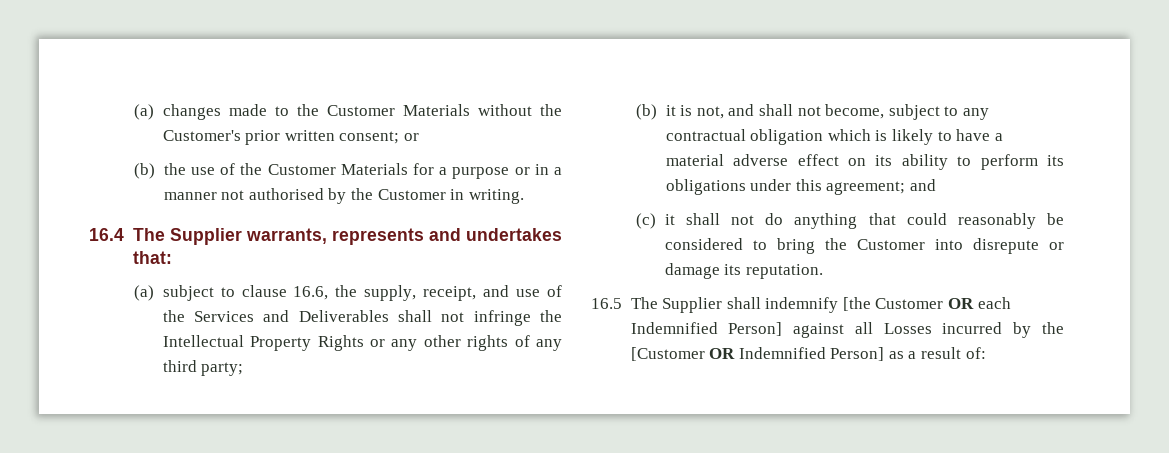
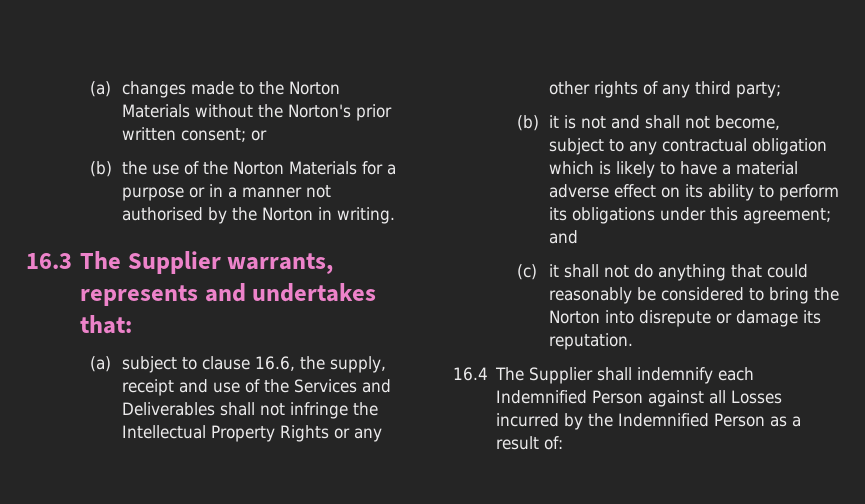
[326,105,395,116] Customer -> [288,81,340,95] Norton
[162,130,241,141] Customer's -> [287,104,351,118] Norton's
[267,164,336,175] Customer -> [232,161,284,175] Norton
[377,189,446,200] Customer -> [261,207,313,221] Norton
[89,228,124,241] 16.4 -> [26,253,72,269] 16.3
[423,286,477,301] receipt, -> [121,379,174,396] receipt
[696,106,724,119] not, -> [580,116,606,129] not
[856,239,925,250] Customer -> [548,310,600,324] Norton
[591,298,622,309] 16.5 -> [453,367,488,381] 16.4
[842,297,975,311] [the Customer OR -> (714, 375) none
[728,322,783,336] Person] -> [592,390,644,404] Person
[630,347,885,361] [Customer OR Indemnified Person] -> [618,413,766,427] Indemnified Person

